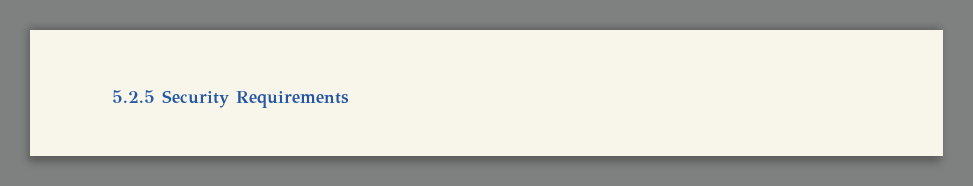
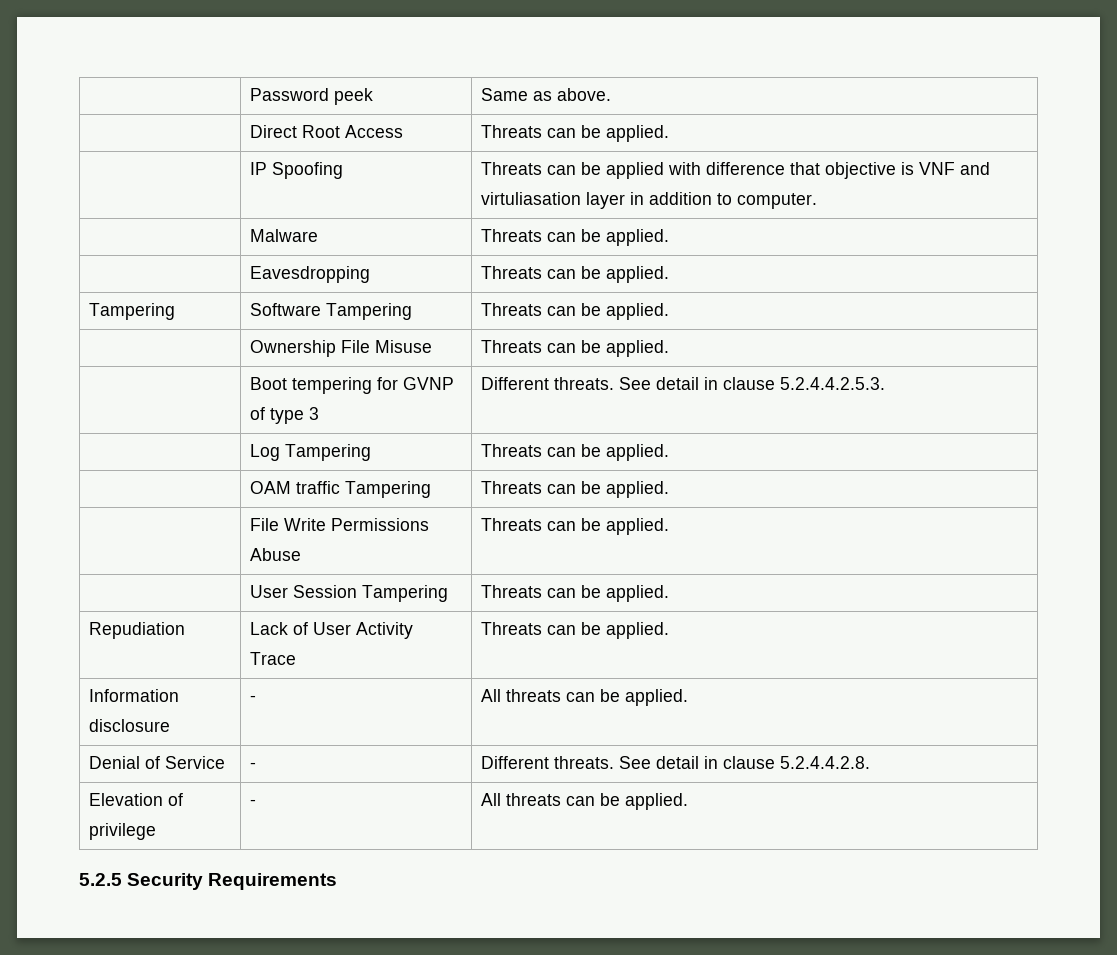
(112, 96) none -> [249,88,373,105] [480,88,611,101] [249,125,403,138] [480,125,669,142] [249,162,343,179] [480,162,990,179] [480,192,817,209] [249,229,318,242] [480,229,669,246] [249,266,370,283] [480,266,669,283] [88,303,175,320] [249,303,412,320] [480,303,669,320] [249,340,432,357] [480,340,669,357] [249,377,454,394] [249,407,319,424] [480,377,885,390] [249,444,371,461] [480,444,669,461] [249,481,431,498] [480,481,669,498] [249,518,429,531] [249,548,301,561] [480,518,669,535] [249,585,448,602] [480,585,669,602] [88,622,185,639] [249,622,413,639] [249,652,296,665] [480,622,669,639] [88,689,179,702] [88,719,170,732] [249,695,256,702] [480,689,688,706] [88,756,225,769] [249,762,256,769] [480,756,870,769] [88,793,183,806] [88,823,156,840] [249,799,256,806] [480,793,688,810] | Password peek | Same as above. // | Direct Root Access | Threats can be applied. // | IP Spoofing | Threats can be applied with difference that objective is VNF and virtuliasation layer in addition to computer. // | Malware | Threats can be applied. // | Eavesdropping | Threats can be applied. // Tampering | Software Tampering | Threats can be applied. // | Ownership File Misuse | Threats can be applied. // | Boot tempering for GVNP of type 3 | Different threats. See detail in clause 5.2.4.4.2.5.3. // | Log Tampering | Threats can be applied. // | OAM traffic Tampering | Threats can be applied. // | File Write Permissions Abuse | Threats can be applied. // | User Session Tampering | Threats can be applied. // Repudiation | Lack of User Activity Trace | Threats can be applied. // Information disclosure | - | All threats can be applied. // Denial of Service | - | Different threats. See detail in clause 5.2.4.4.2.8. // Elevation of privilege | - | All threats can be applied. //

